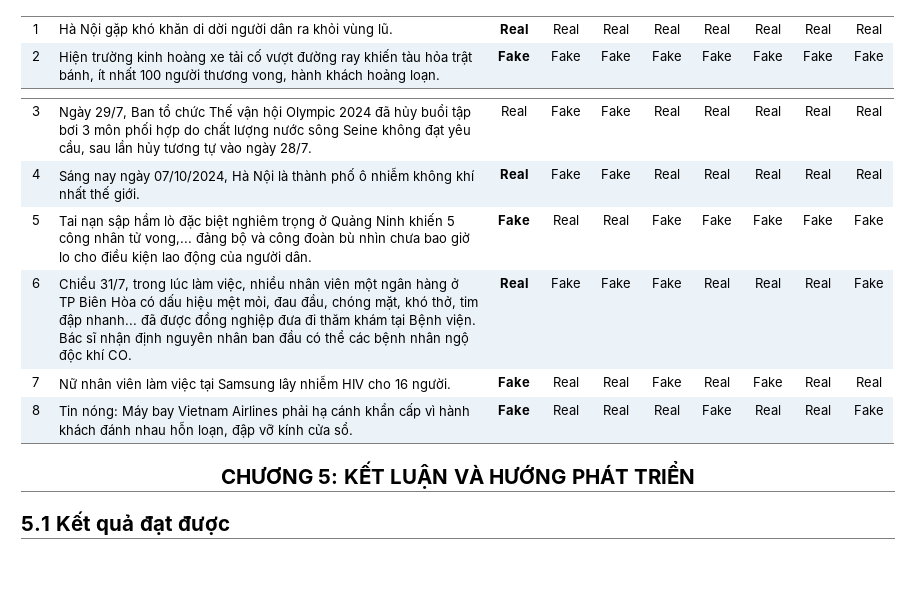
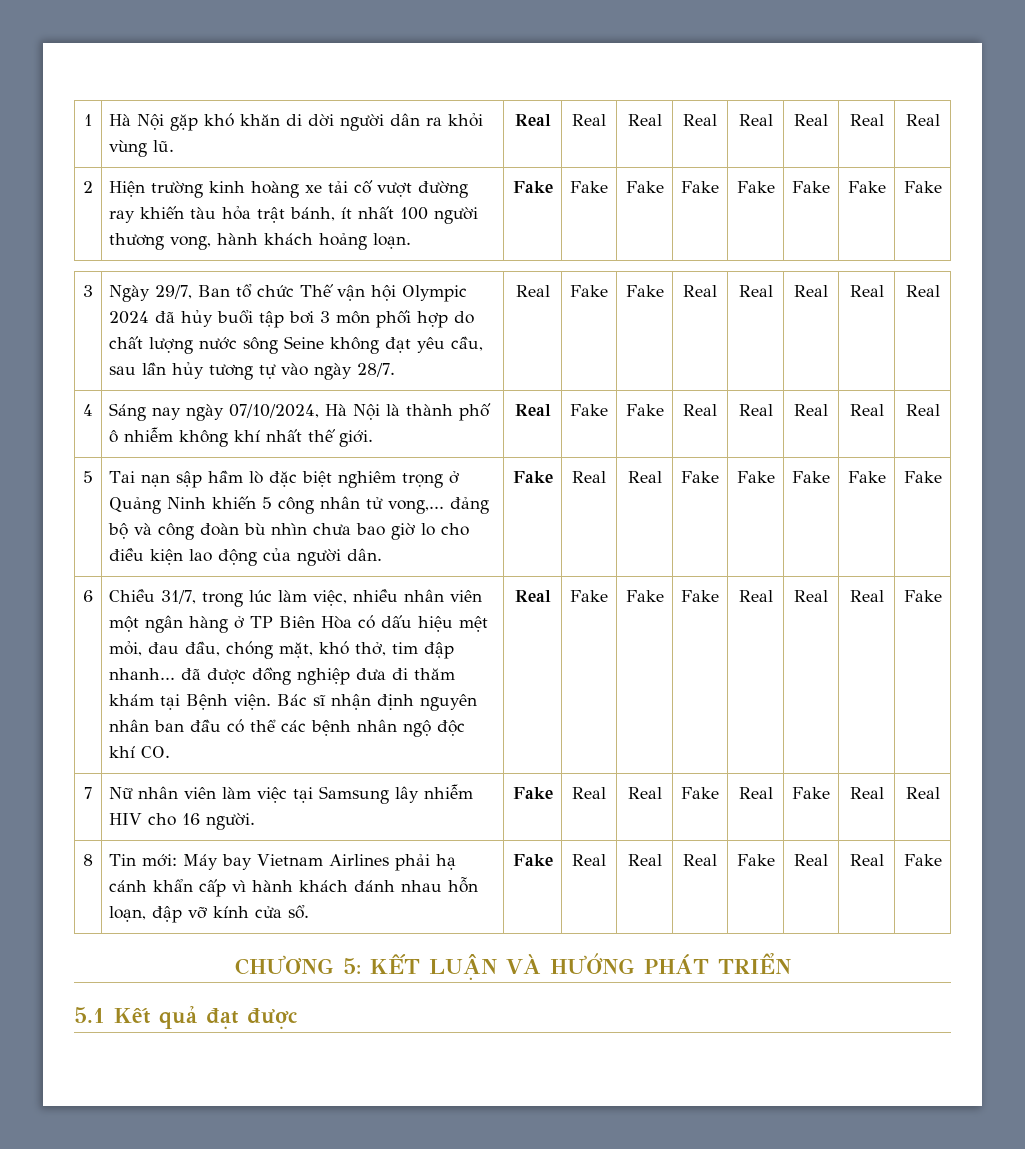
[81,405,118,419] nóng: -> [142,854,178,867] mới:

